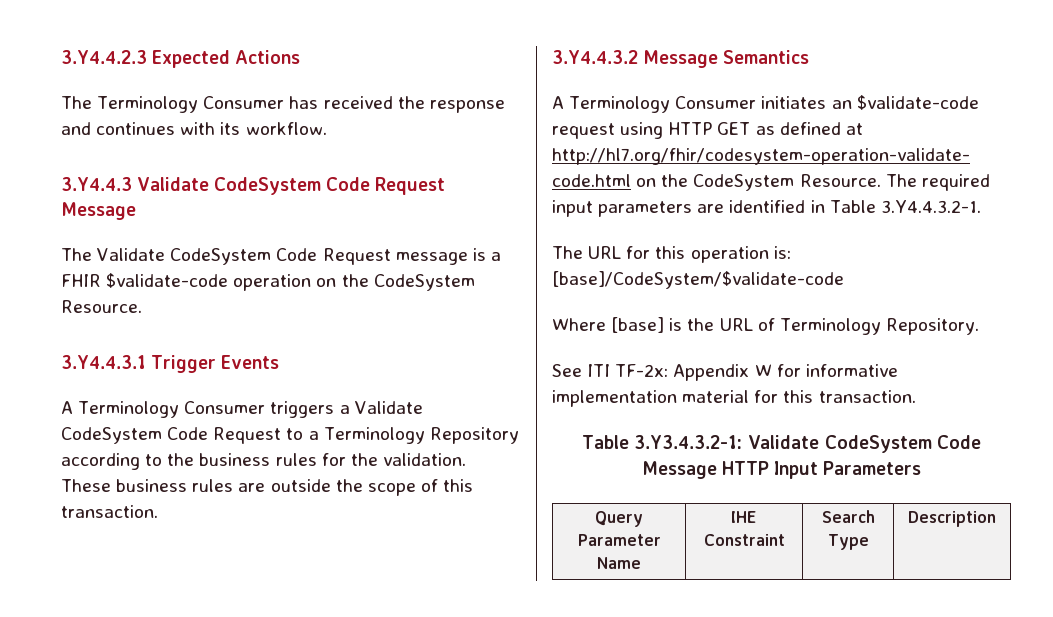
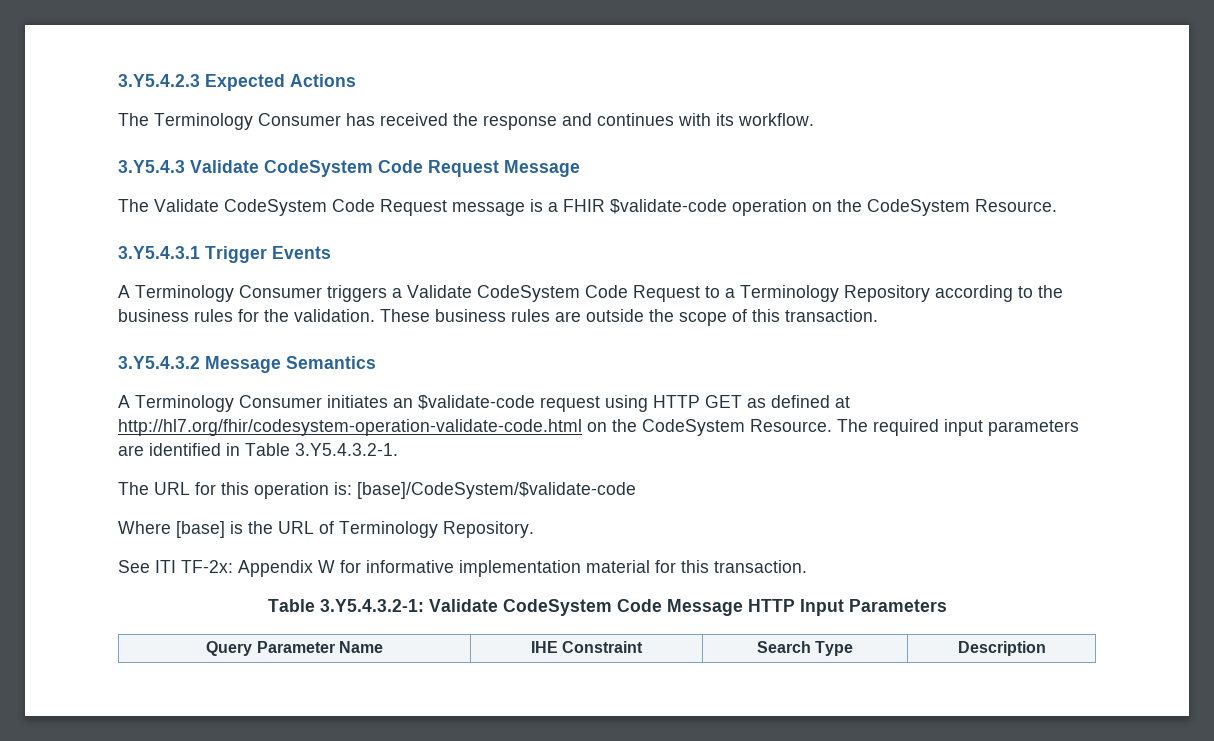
[61,50,147,64] 3.Y4.4.2.3 -> [118,74,200,87] 3.Y5.4.2.3
[61,177,132,191] 3.Y4.4.3 -> [118,160,185,173] 3.Y5.4.3
[61,355,146,369] 3.Y4.4.3.1 -> [118,246,200,259] 3.Y5.4.3.1
[552,50,638,64] 3.Y4.4.3.2 -> [118,356,200,369] 3.Y5.4.3.2
[880,200,981,213] 3.Y4.4.3.2-1. -> [295,443,398,456] 3.Y5.4.3.2-1.
[634,435,743,449] 3.Y3.4.3.2-1: -> [319,599,424,612] 3.Y5.4.3.2-1:

